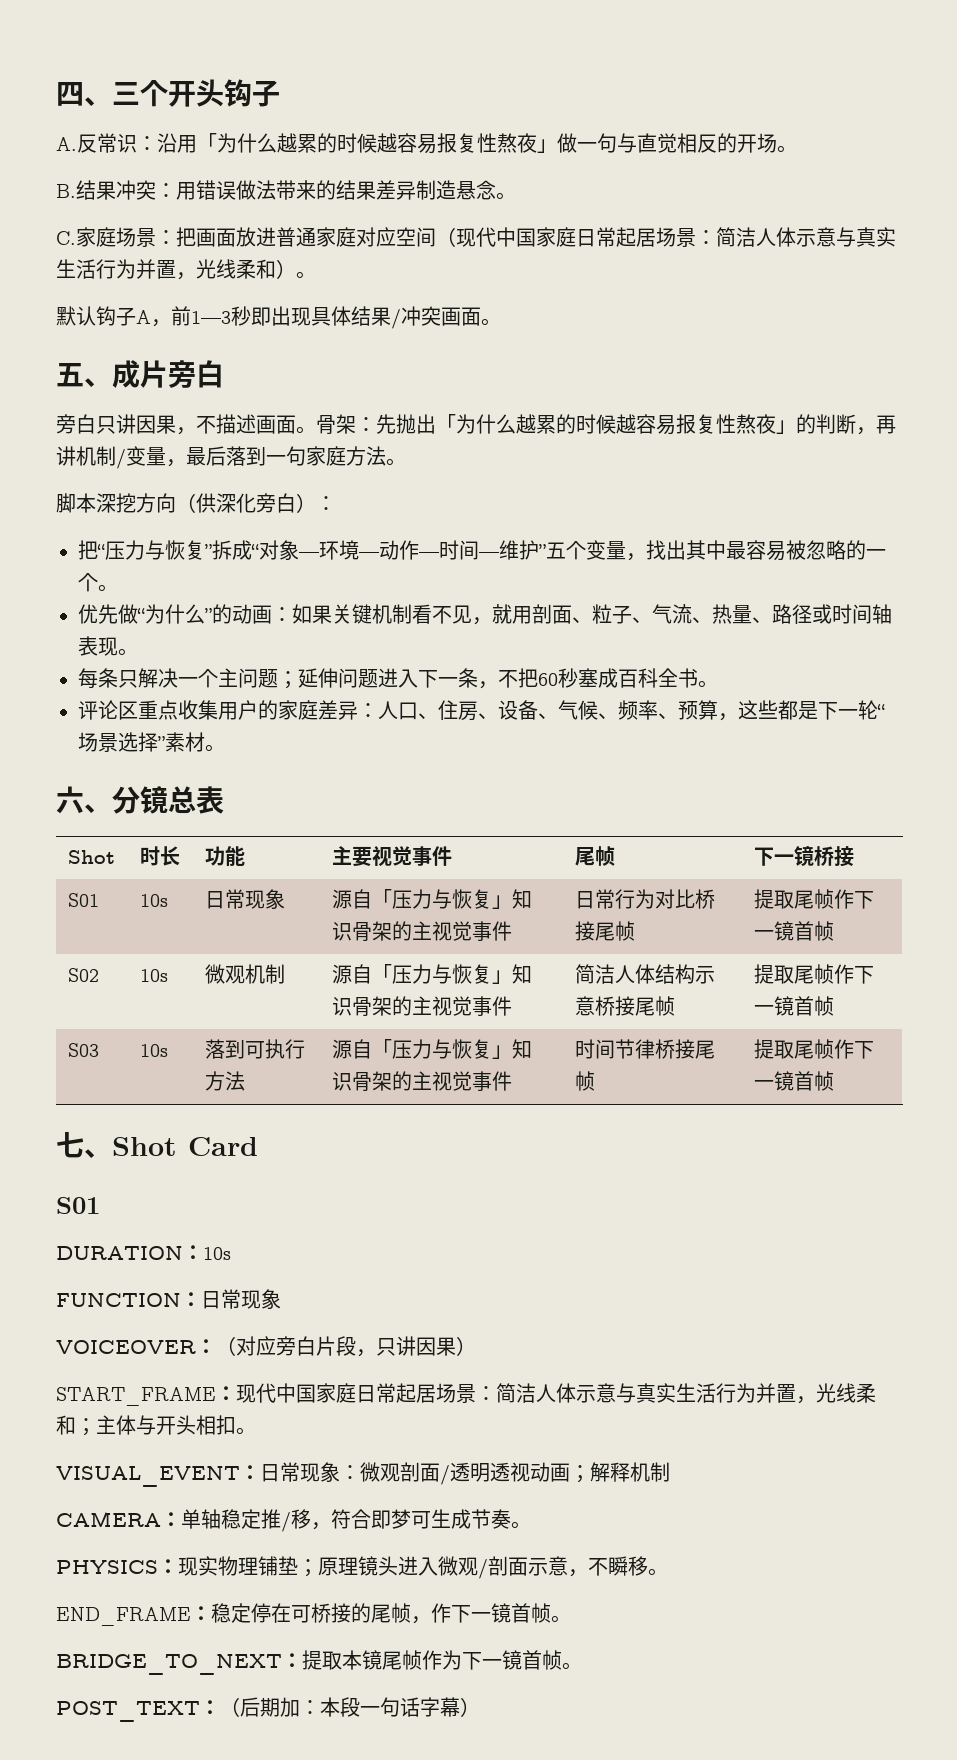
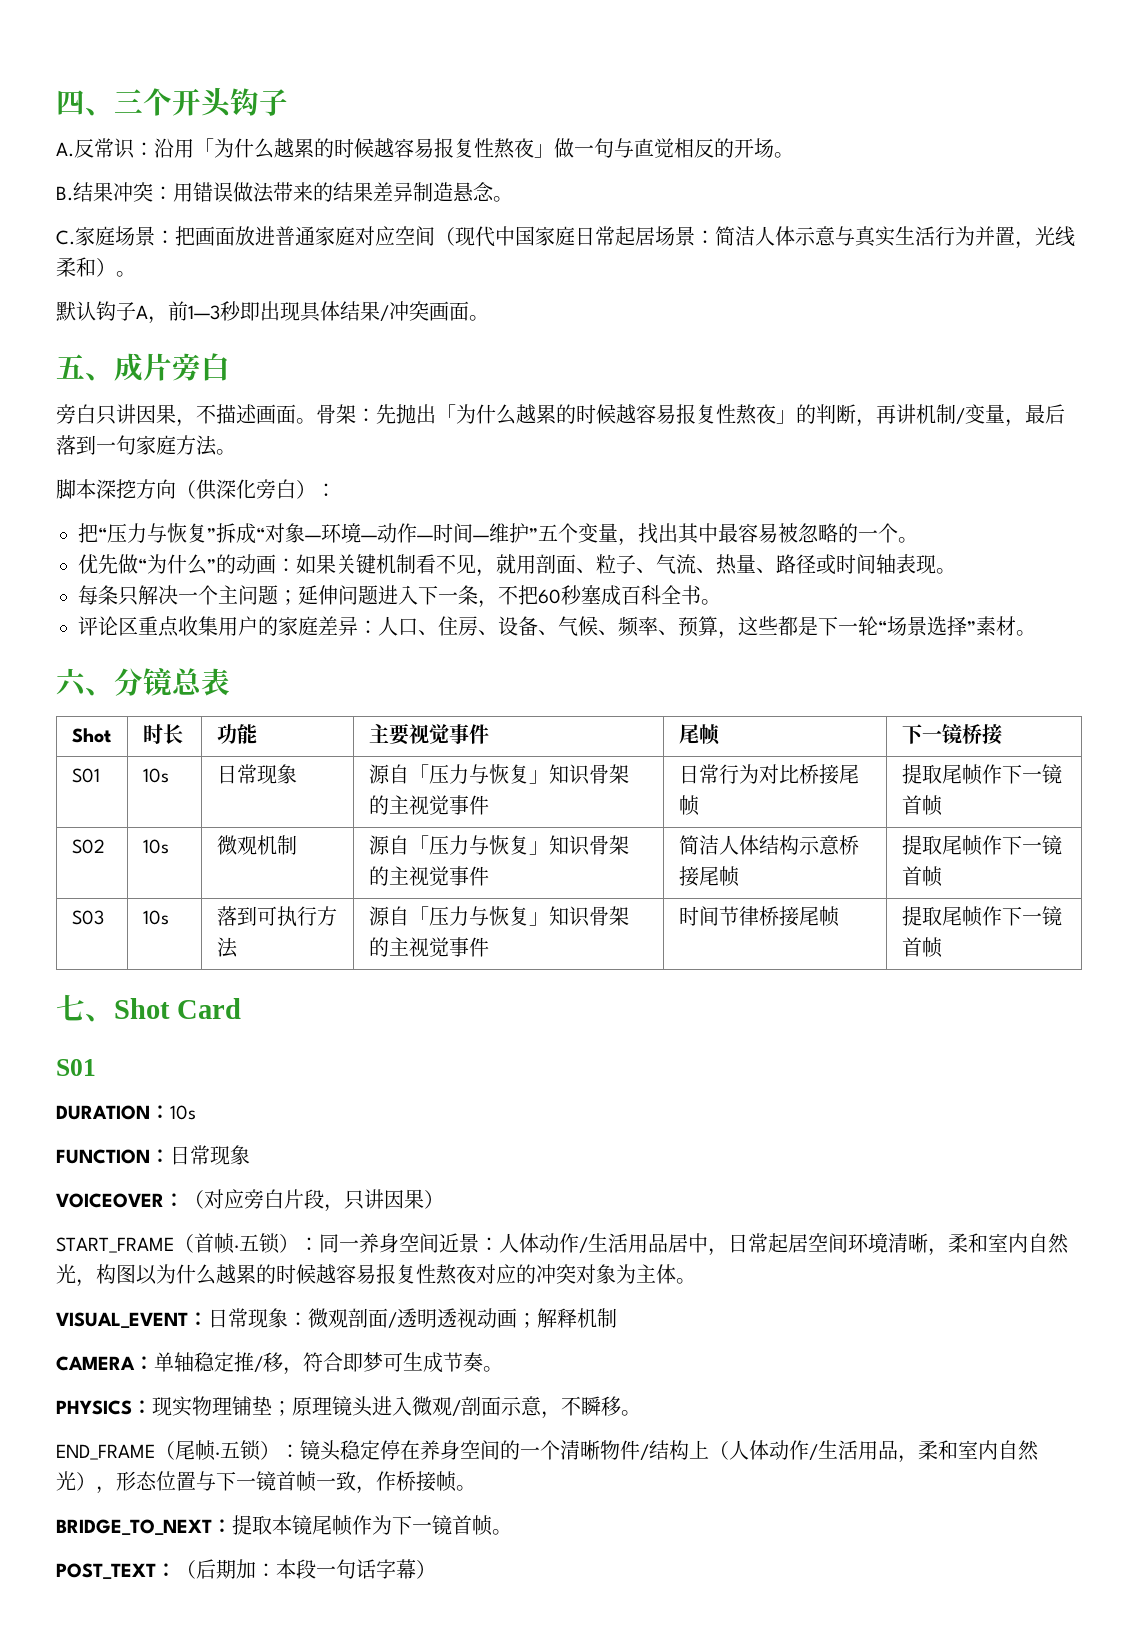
[216,1383,876,1404] [56,1415,236,1436] ：现代中国家庭日常起居场景：简洁人体示意与真实生活行为并置，光线柔和；主体与开头相扣 -> [174,1233,1069,1256] [56,1264,676,1287] （首帧·五锁）：同一养身空间近景：人体动作/生活用品居中，日常起居空间环境清晰，柔和室内自然光，构图以为什么越累的时候越容易报复性熬夜对应的冲突对象为主体
[191,1603,531,1624] ：稳定停在可桥接的尾帧，作下一镜首 -> [155,1440,1039,1463] [56,1471,436,1494] （尾帧·五锁）：镜头稳定停在养身空间的一个清晰物件/结构上（人体动作/生活用品，柔和室内自然光），形态位置与下一镜首帧一致，作桥接

